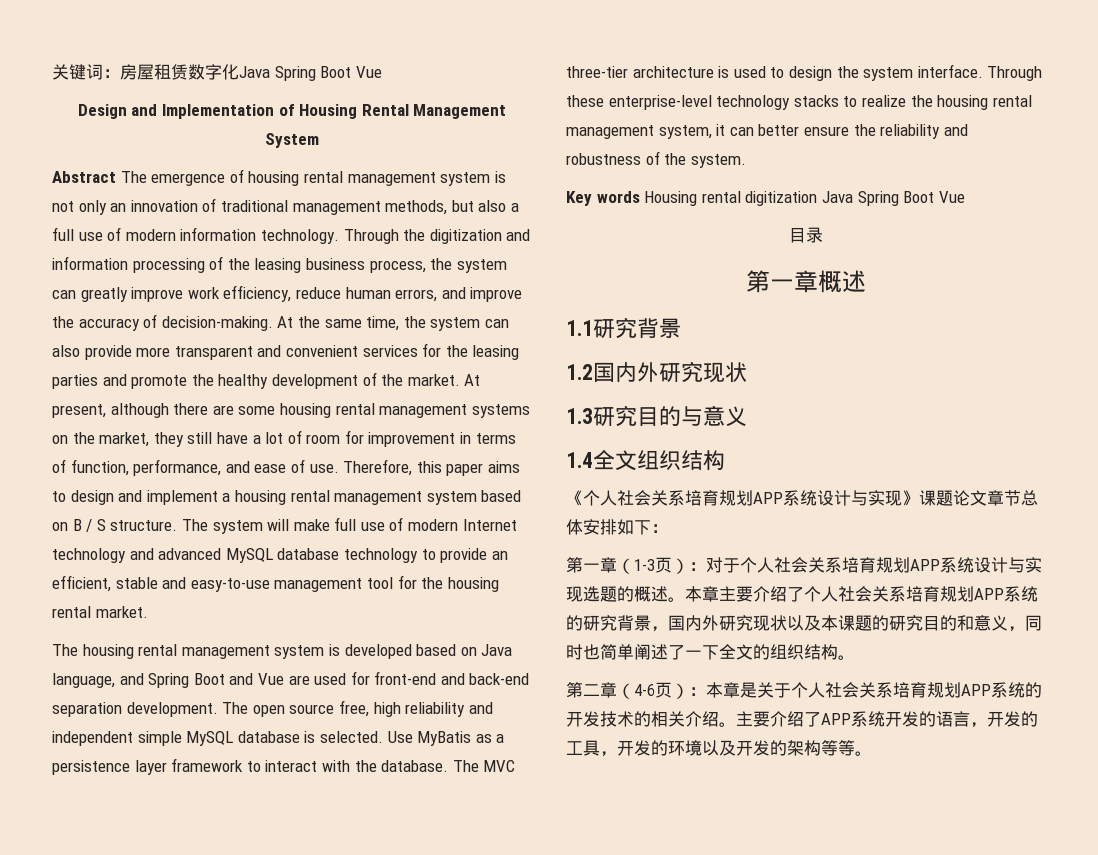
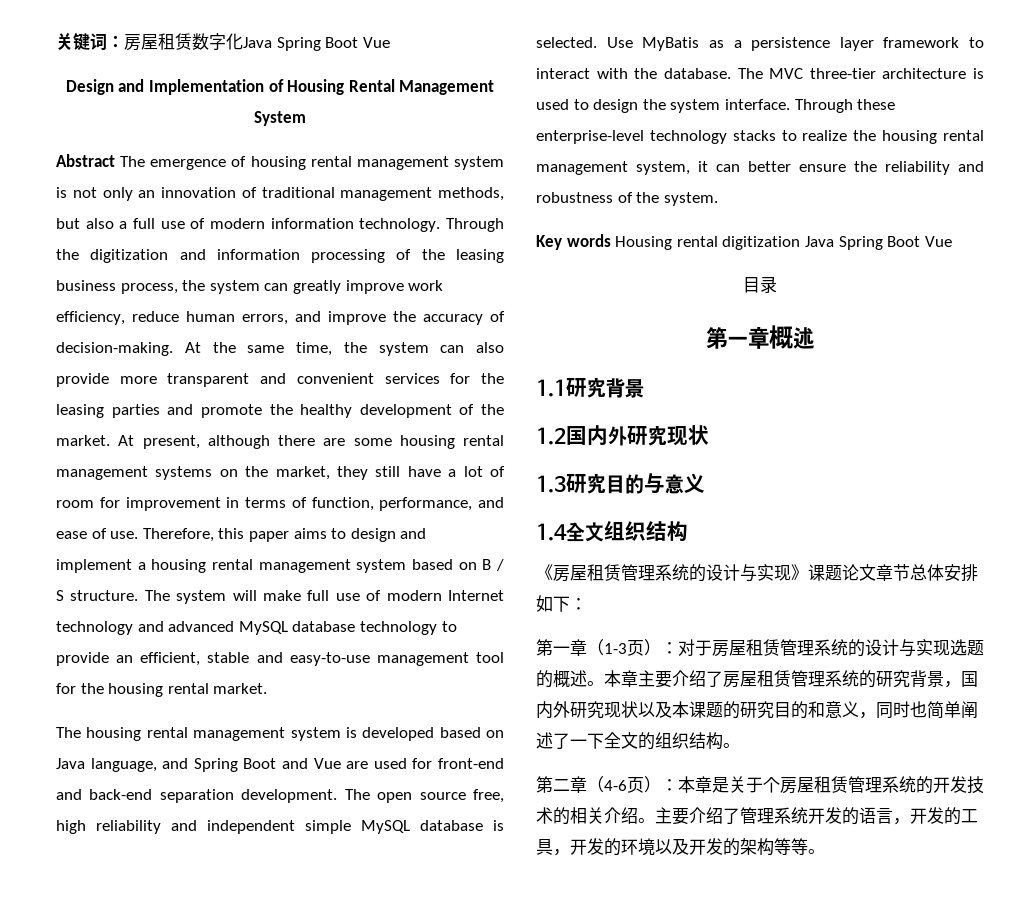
[583,490,817,506] 个人社会关系培育规划APP系统 -> [553,564,706,582] 房屋租赁管理系统的
[740,557,974,573] 个人社会关系培育规划APP系统 -> [712,639,865,657] 房屋租赁管理系统的
[804,586,1004,602] 个人社会关系培育规划APP -> [723,670,825,688] 房屋租赁管理
[808,682,991,698] 人社会关系培育规划APP -> [780,776,882,794] 房屋租赁管理
[821,713,851,725] APP -> [740,807,774,824] 管理

